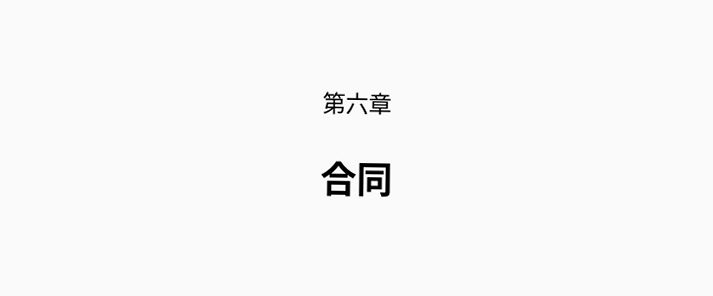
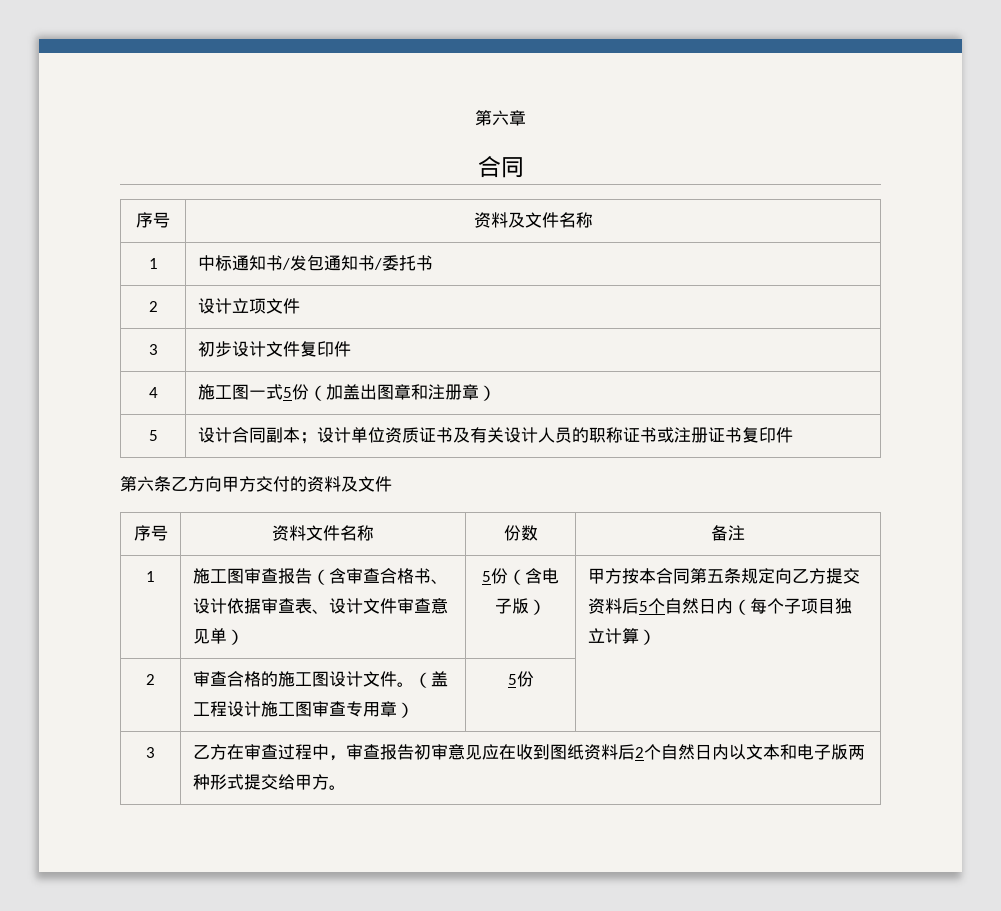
(393, 180) none -> [136,212,170,228] [473,212,593,228] [148,258,158,269] [197,255,433,271] [148,301,158,312] [197,298,300,314] [148,344,158,355] [197,341,351,357] [148,387,158,398] [197,384,496,401] [148,430,158,441] [197,427,793,444] [120,476,392,492] [133,525,168,541] [272,525,374,541] [503,525,538,541] [711,525,745,541] [146,571,155,582] [192,568,448,585] [192,598,448,614] [192,628,244,645] [482,568,559,585] [495,598,546,615] [587,568,860,584] [587,598,852,615] [587,628,656,645] [146,674,155,685] [192,671,448,688] [192,701,414,718] [507,671,534,687] [146,747,155,758] [192,744,865,761] [192,774,346,790] // 序号 | 资料及文件名称 // 1 | 中标通知书/发包通知书/委托书 // 2 | 设计立项文件 // 3 | 初步设计文件复印件 // 4 | 施工图一式5份（加盖出图章和注册章） // 5 | 设计合同副本；设计单位资质证书及有关设计人员的职称证书或注册证书复印件 // 第六条乙方向甲方交付的资料及文件 // 序号 | 资料文件名称 | 份数 | 备注 // 1 | 施工图审查报告（含审查合格书、设计依据审查表、设计文件审查意见单） | 5份（含电子版） | 甲方按本合同第五条规定向乙方提交资料后5个自然日内（每个子项目独立计算） // 2 | 审查合格的施工图设计文件。（盖工程设计施工图审查专用章） | 5份 | // 3 | 乙方在审查过程中，审查报告初审意见应在收到图纸资料后2个自然日内以文本和电子版两种形式提交给甲方。

